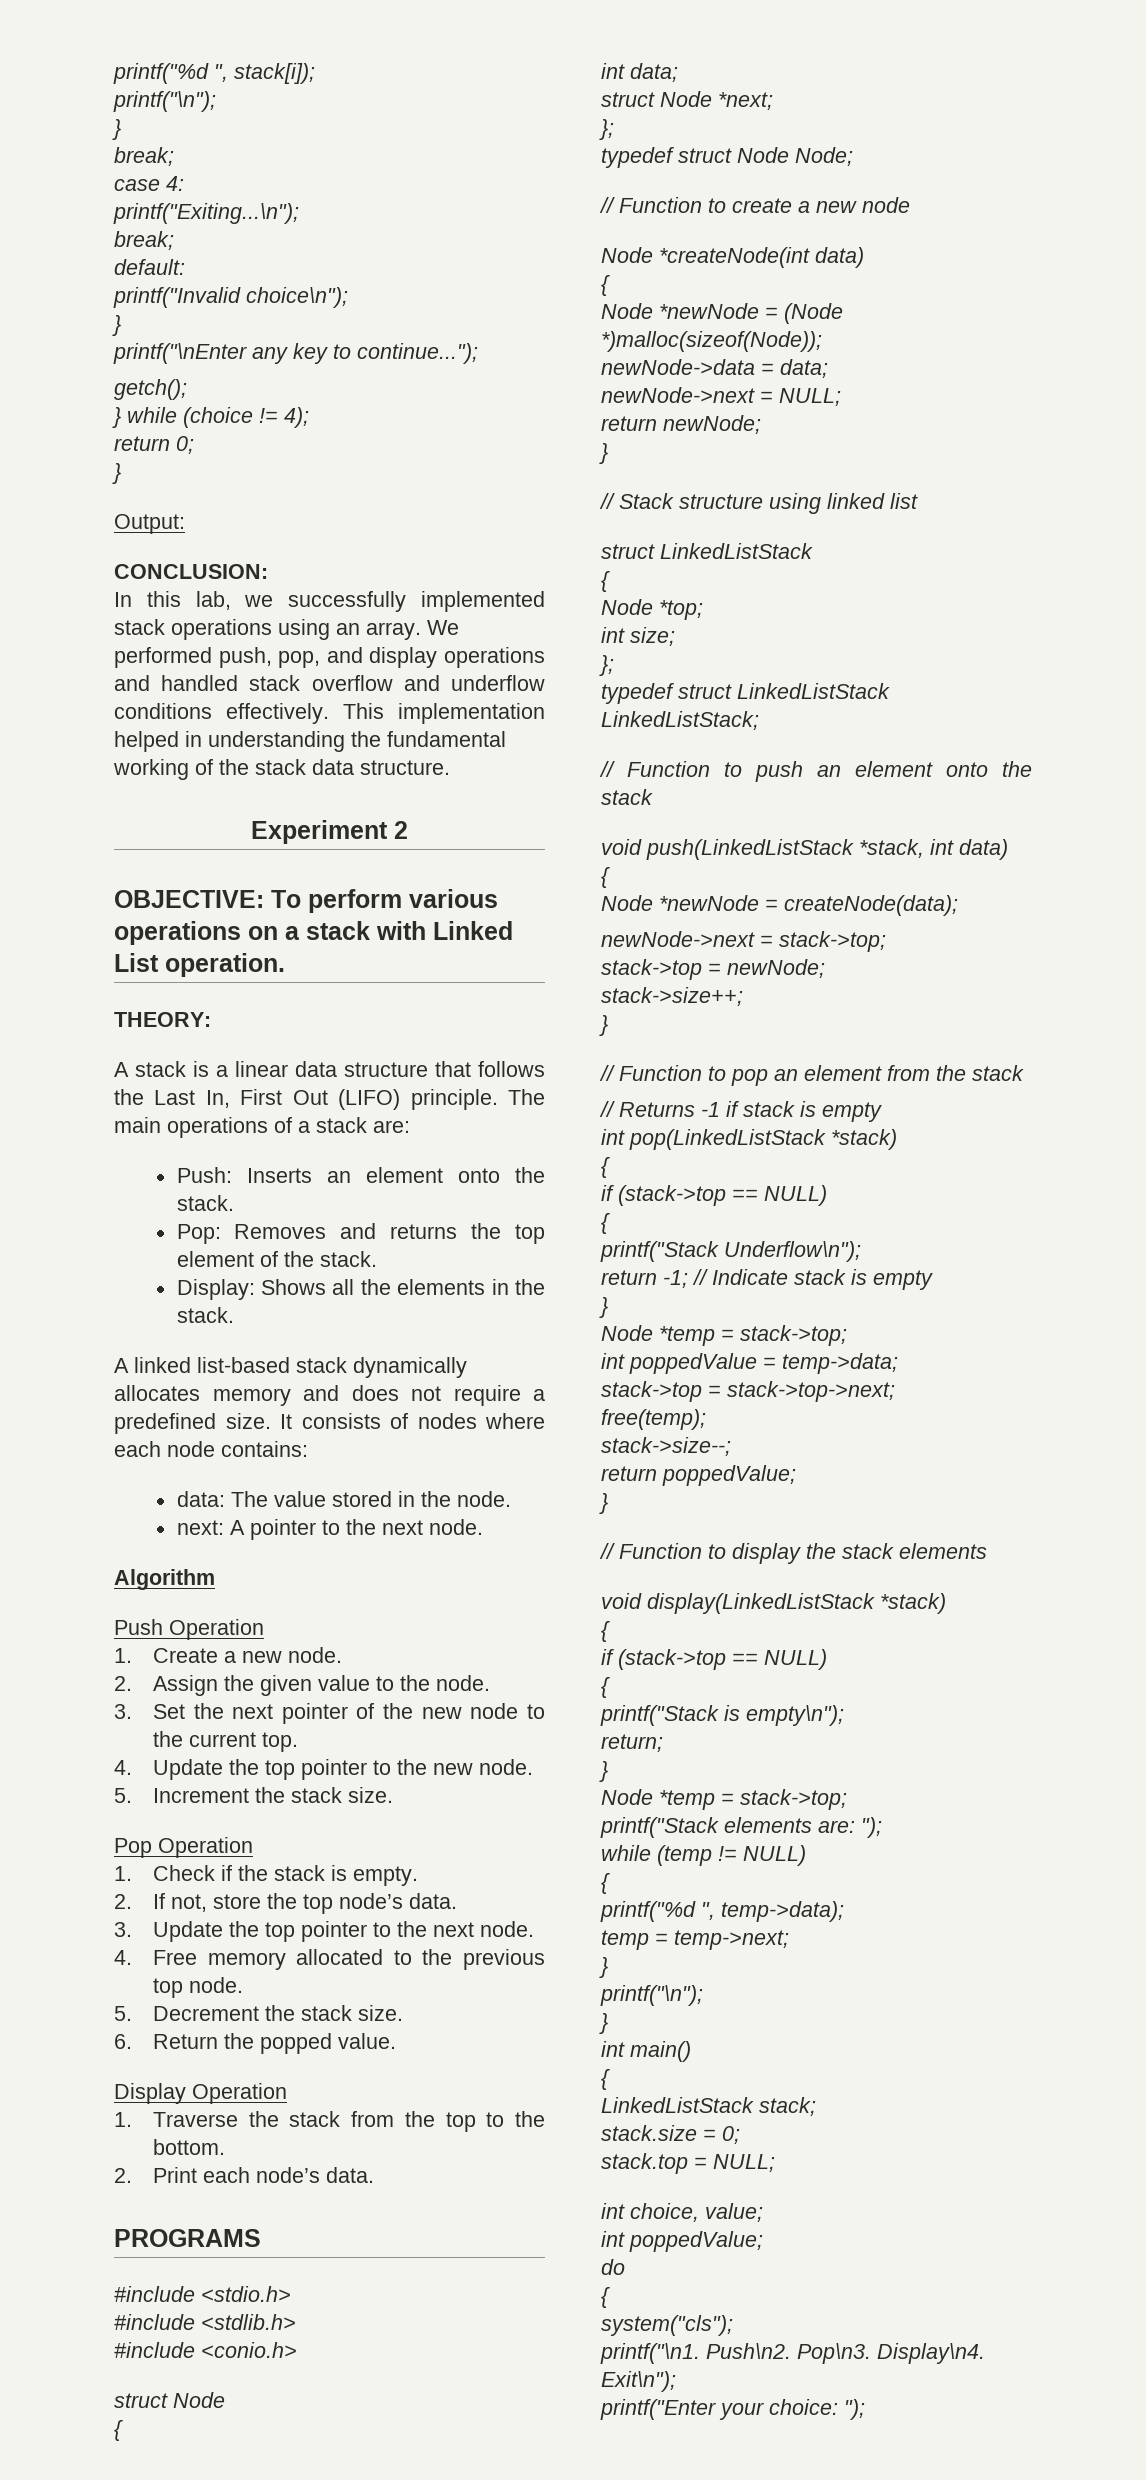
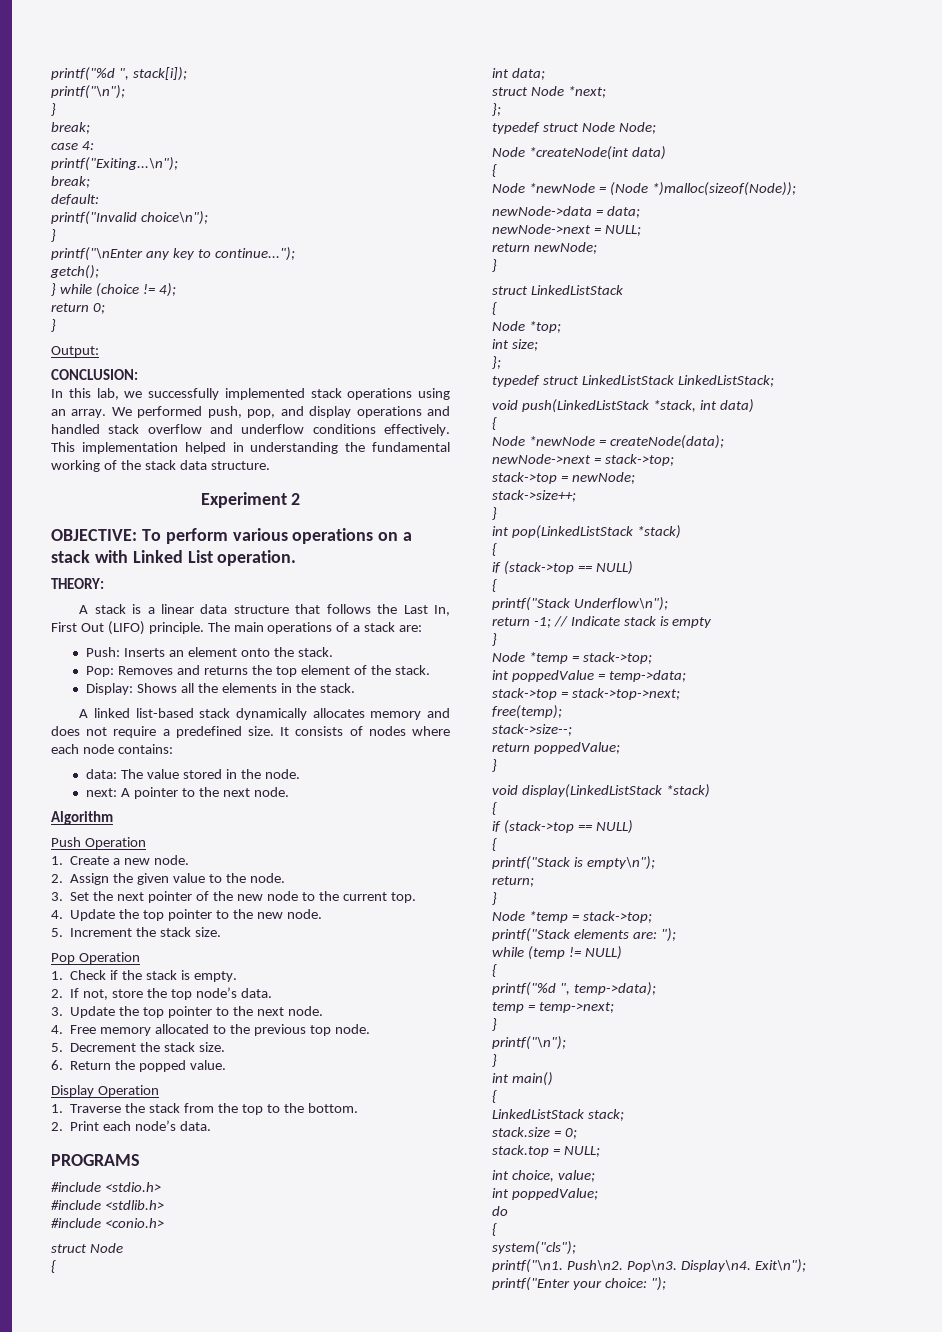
[599,197,910,213] // // Function to create a new node -> (656, 128) none
[599,493,918,514] // // Stack structure using linked list -> (497, 265) none
[599,761,1032,782] [601,789,653,805] // // Function to push an element onto the stack -> (774, 381) none
[599,1065,1024,1086] [599,1101,882,1122] // // Function to pop an element from the stack // // Returns -1 if stack is empty -> (497, 513) none
[599,1543,987,1564] // // Function to display the stack elements -> (497, 765) none

